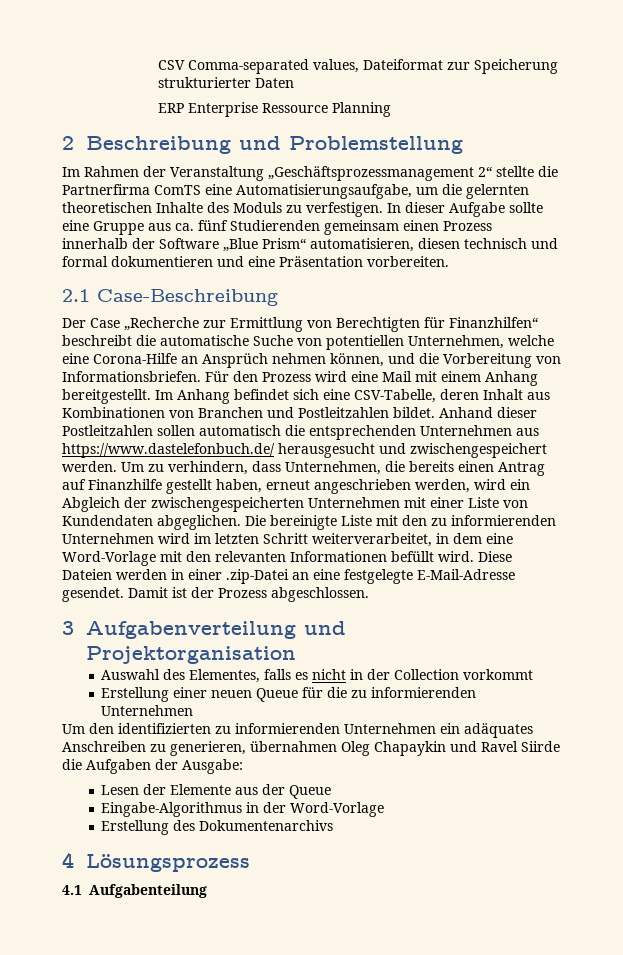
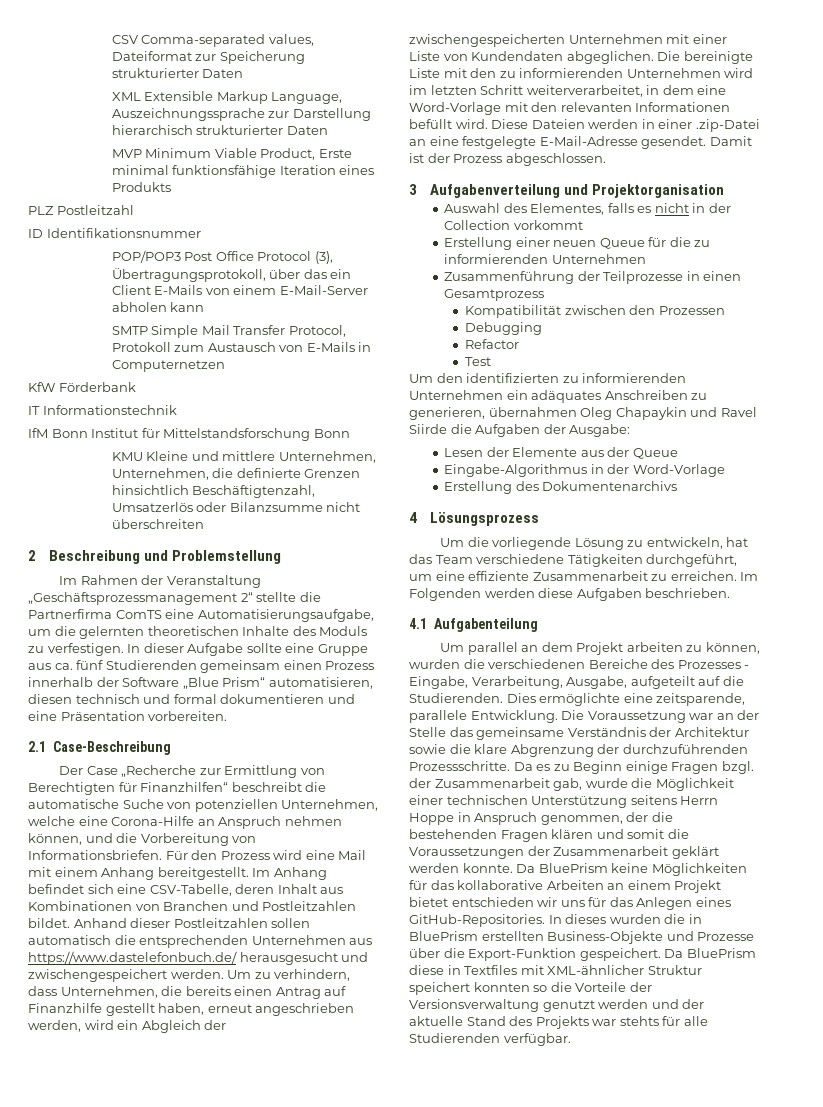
[158,102,392,117] ERP Enterprise Ressource Planning -> [111,91,343,104] [111,108,371,121] [111,125,328,135] [111,148,352,160] [111,165,375,178] [111,182,171,192] [28,205,134,215] [28,228,201,238] [111,250,333,264] [111,267,352,282] [111,285,368,295] [111,302,205,312] [111,325,346,338] [111,342,372,352] [111,360,225,372] [28,382,136,392] [28,405,177,415] [28,428,350,441] [111,451,376,463] [111,468,361,480] [111,485,316,498] [111,502,361,512] [111,519,204,529] XML Extensible Markup Language, Auszeichnungssprache zur Darstellung hierarchisch strukturierter Daten // MVP Minimum Viable Product, Erste minimal funktionsfähige Iteration eines Produkts // PLZ Postleitzahl // ID Identifikationsnummer // POP/POP3 Post Office Protocol (3), Übertragungsprotokoll, über das ein Client E-Mails von einem E-Mail-Server abholen kann // SMTP Simple Mail Transfer Protocol, Protokoll zum Austausch von E-Mails in Computernetzen // KfW Förderbank // IT Informationstechnik // IfM Bonn Institut für Mittelstandsforschung Bonn // KMU Kleine und mittlere Unternehmen, Unternehmen, die definierte Grenzen hinsichtlich Beschäftigtenzahl, Umsatzerlös oder Bilanzsumme nicht überschreiten
[326,335,404,350] potentiellen -> [194,799,278,812] potenziellen
[202,353,268,368] Ansprüch -> [218,816,282,829] Anspruch
(194, 710) none -> [444,271,742,284] [444,289,545,301] [465,305,725,318] [465,322,543,335] [465,339,520,349] [465,357,492,366] // Zusammenführung der Teilprozesse in einen Gesamtprozess // Kompatibilität zwischen den Prozessen // Debugging // Refactor // Test
[62,884,207,898] 4.1 Aufgabenteilung -> [440,537,749,550] [409,554,738,567] [409,571,759,581] [409,588,731,601] [409,618,538,632] [440,642,760,655] [409,659,750,669] [409,676,744,689] [409,693,746,706] [409,710,760,723] [409,727,749,740] [409,744,748,757] [409,761,754,774] [409,778,734,791] [409,795,719,808] [409,812,673,825] [409,829,689,842] [409,846,719,859] [409,863,747,876] [409,880,722,893] [409,897,731,910] [409,914,702,927] [409,931,755,944] [409,948,756,961] [409,965,702,975] [409,982,652,995] [409,999,705,1012] [409,1016,708,1029] [409,1033,571,1046] Um die vorliegende Lösung zu entwickeln, hat das Team verschiedene Tätigkeiten durchgeführt, um eine effiziente Zusammenarbeit zu erreichen. Im Folgenden werden diese Aufgaben beschrieben. // 4.1 Aufgabenteilung // Um parallel an dem Projekt arbeiten zu können, wurden die verschiedenen Bereiche des Prozesses - Eingabe, Verarbeitung, Ausgabe, aufgeteilt auf die Studierenden. Dies ermöglichte eine zeitsparende, parallele Entwicklung. Die Voraussetzung war an der Stelle das gemeinsame Verständnis der Architektur sowie die klare Abgrenzung der durchzuführenden Prozessschritte. Da es zu Beginn einige Fragen bzgl. der Zusammenarbeit gab, wurde die Möglichkeit einer technischen Unterstützung seitens Herrn Hoppe in Anspruch genommen, der die bestehenden Fragen klären und somit die Voraussetzungen der Zusammenarbeit geklärt werden konnte. Da BluePrism keine Möglichkeiten für das kollaborative Arbeiten an einem Projekt bietet entschieden wir uns für das Anlegen eines GitHub-Repositories. In dieses wurden die in BluePrism erstellten Business-Objekte und Prozesse über die Export-Funktion gespeichert. Da BluePrism diese in Textfiles mit XML-ähnlicher Struktur speichert konnten so die Vorteile der Versionsverwaltung genutzt werden und der aktuelle Stand des Projekts war stehts für alle Studierenden verfügbar.

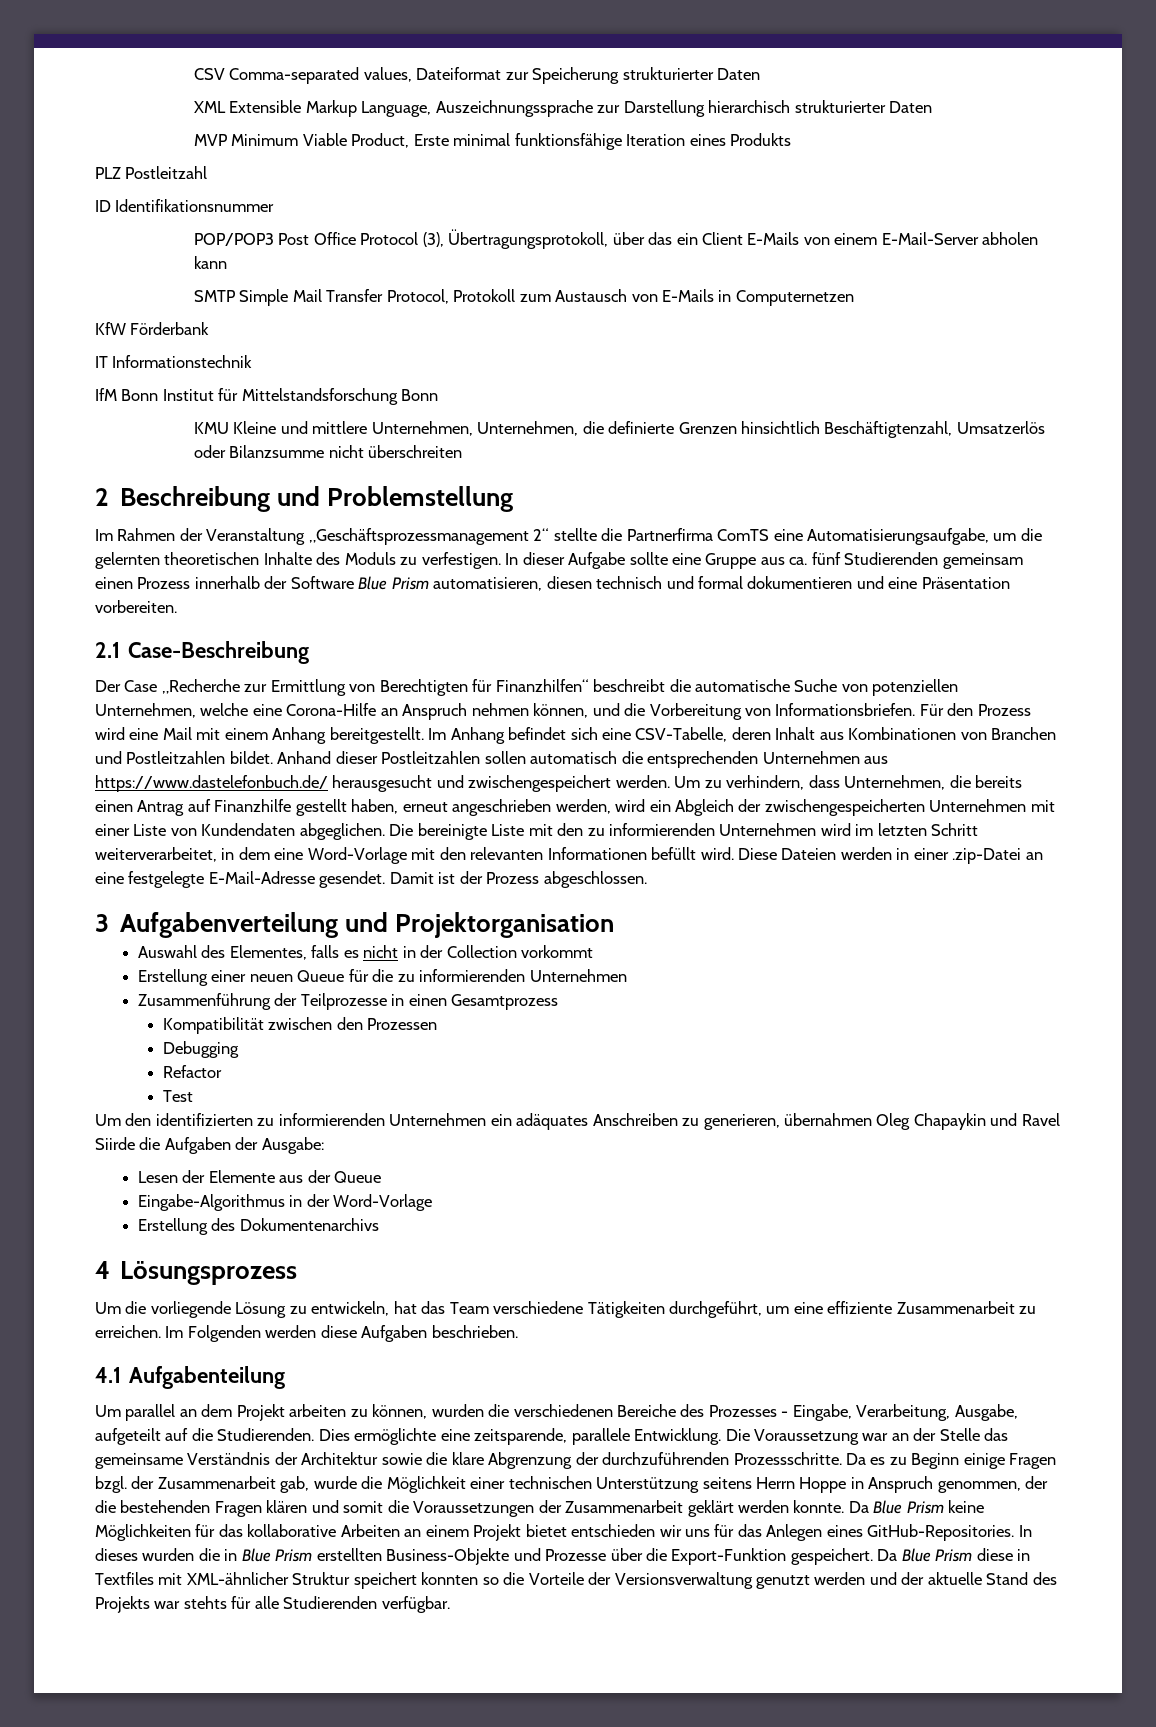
[182,677,266,689] „Blue Prism“ -> [358,576,429,590] Blue Prism
[538,863,608,873] BluePrism -> [873,1500,944,1514] Blue Prism
[409,931,478,941] BluePrism -> [241,1548,313,1562] Blue Prism
[686,948,756,958] BluePrism -> [901,1548,973,1562] Blue Prism

